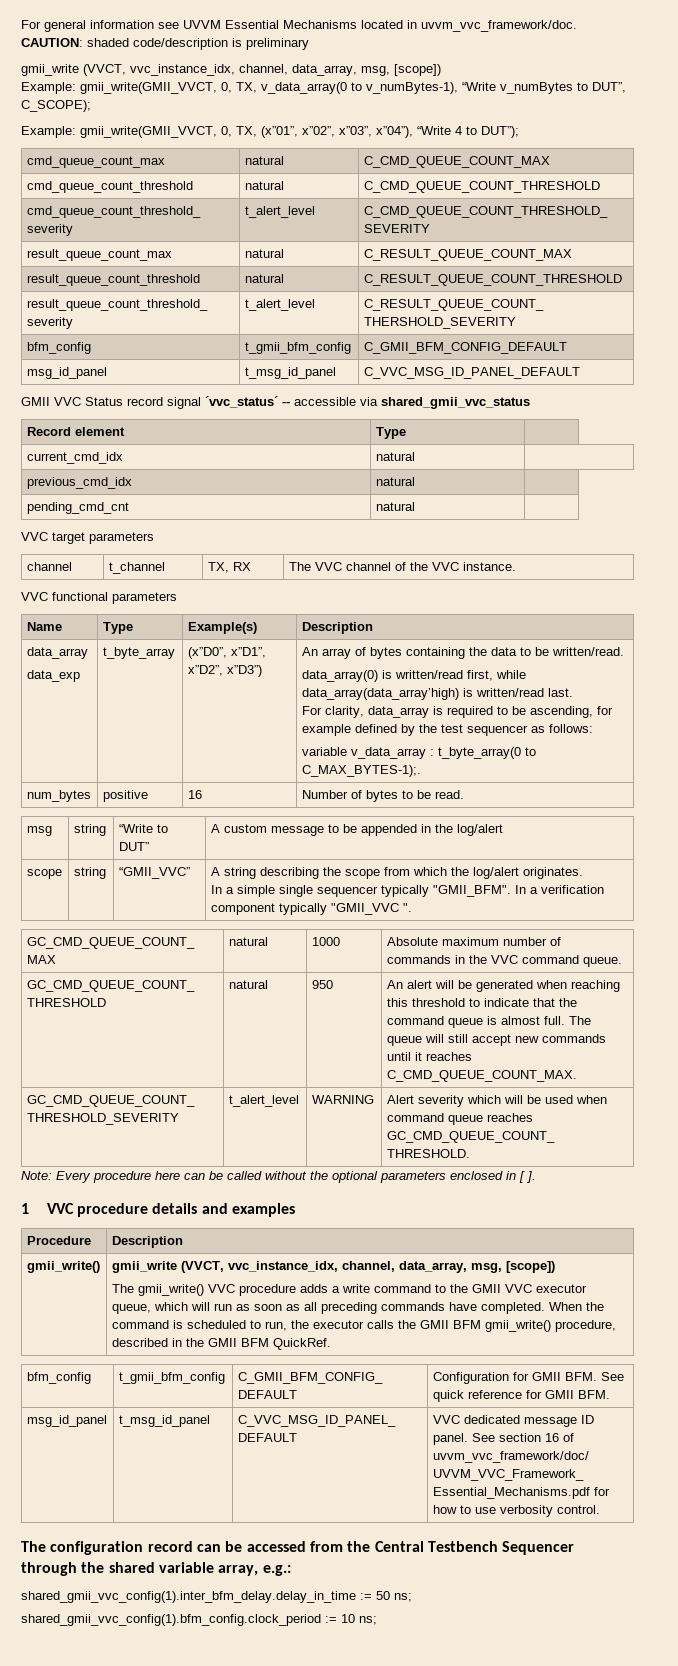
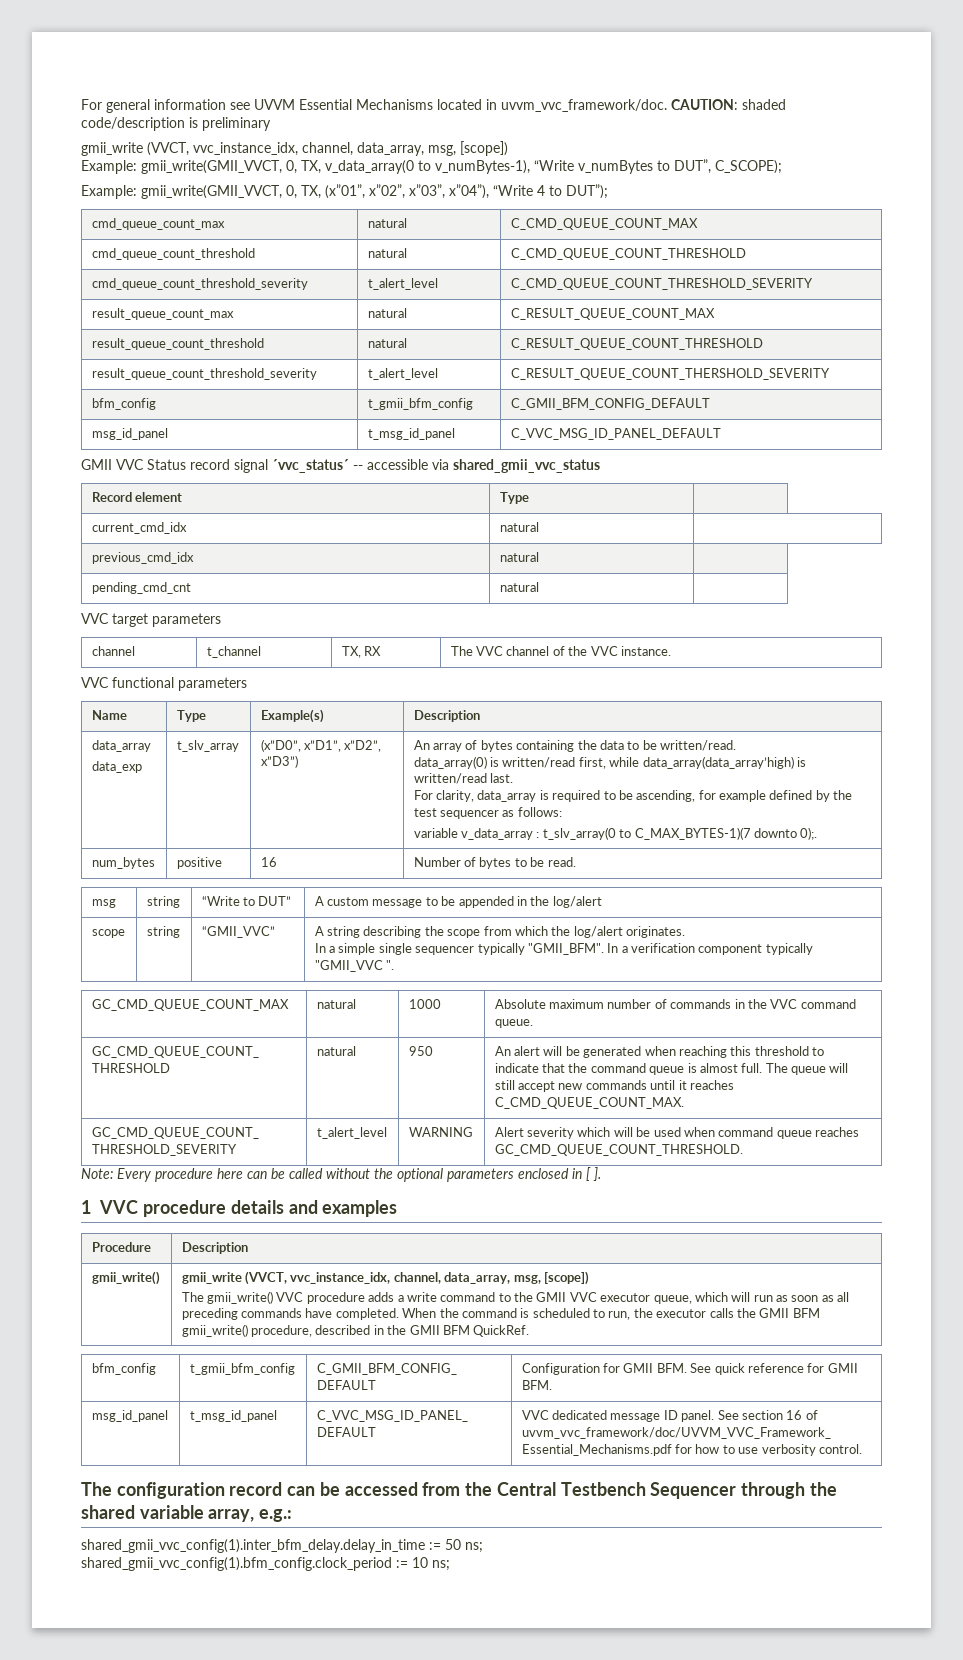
[102,647,175,659] t_byte_array -> [176,740,239,752] t_slv_array
[437,747,536,759] [301,765,421,777] t_byte_array(0 to C_MAX_BYTES-1);. -> [542,827,818,840] t_slv_array(0 to C_MAX_BYTES-1)(7 downto 0);.

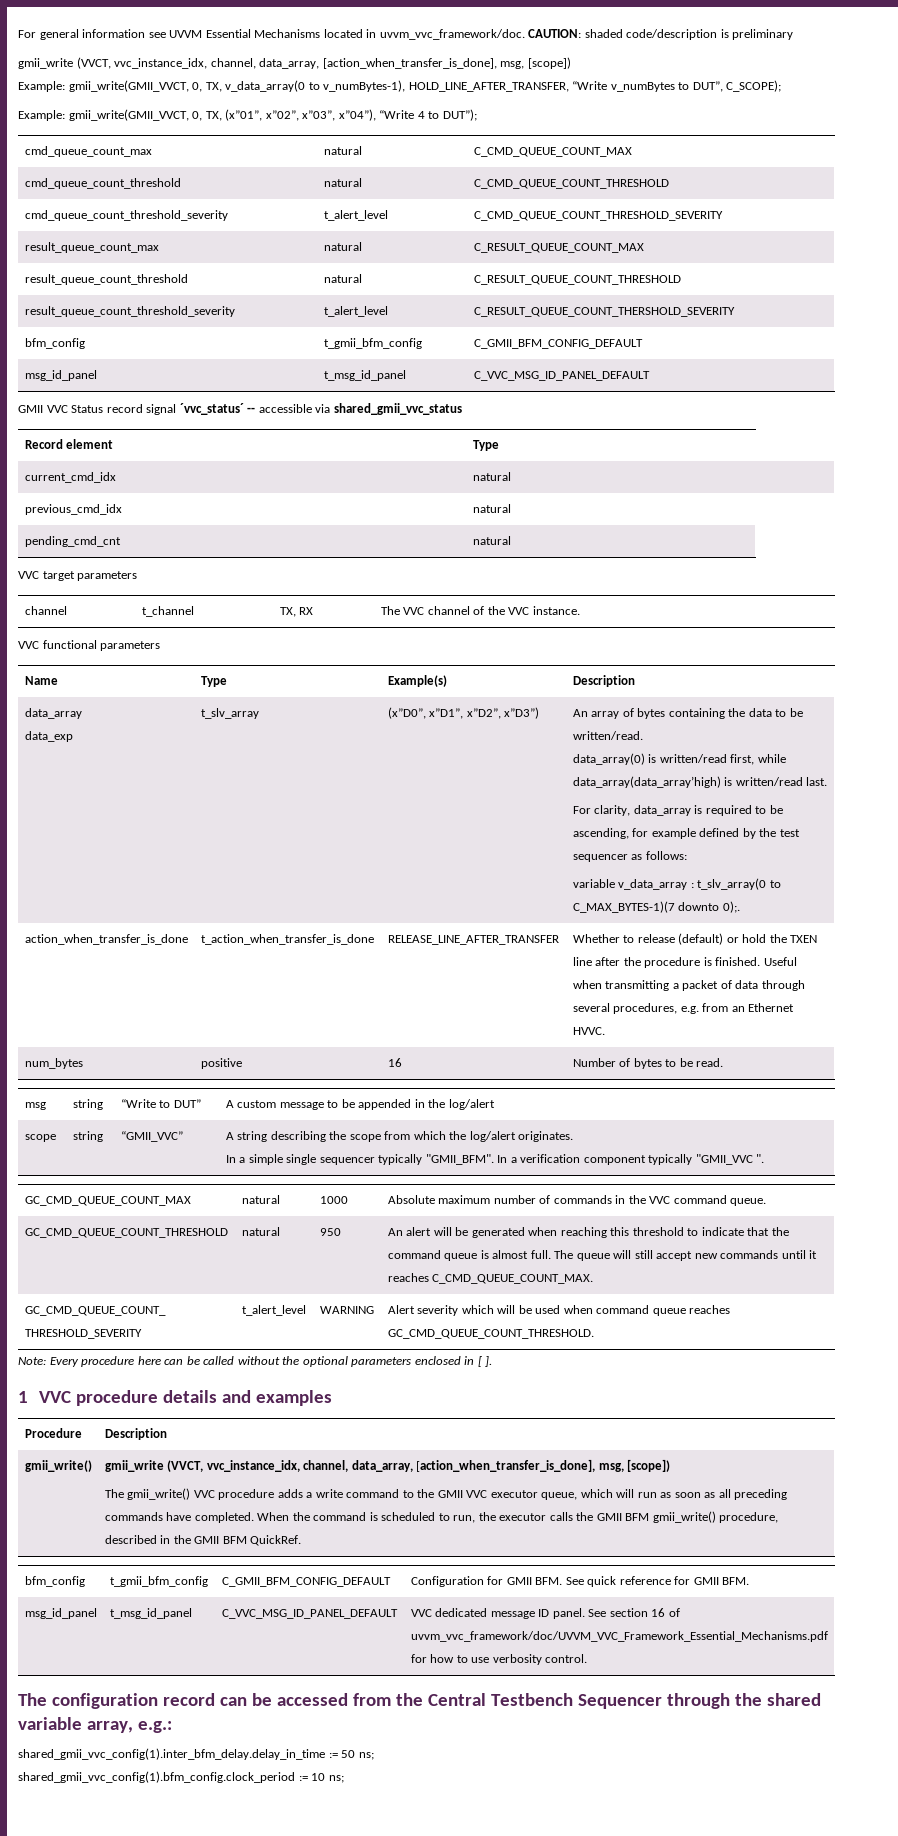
(424, 149) none -> [322,58,497,69] [action_when_transfer_is_done],
(530, 167) none -> [408,82,569,92] HOLD_LINE_AFTER_TRANSFER,
(818, 833) none -> [24,934,188,945] [200,934,374,945] [387,935,559,945] [572,933,818,945] [572,957,797,968] [572,980,805,991] [572,1003,795,1014] [572,1027,605,1035] // action_when_transfer_is_done | t_action_when_transfer_is_done | RELEASE_LINE_AFTER_TRANSFER | Whether to release (default) or hold the TXEN line after the procedure is finished. Useful when transmitting a packet of data through several procedures, e.g. from an Ethernet HVVC.
(511, 1278) none -> [416,1459,596,1472] [action_when_transfer_is_done],

